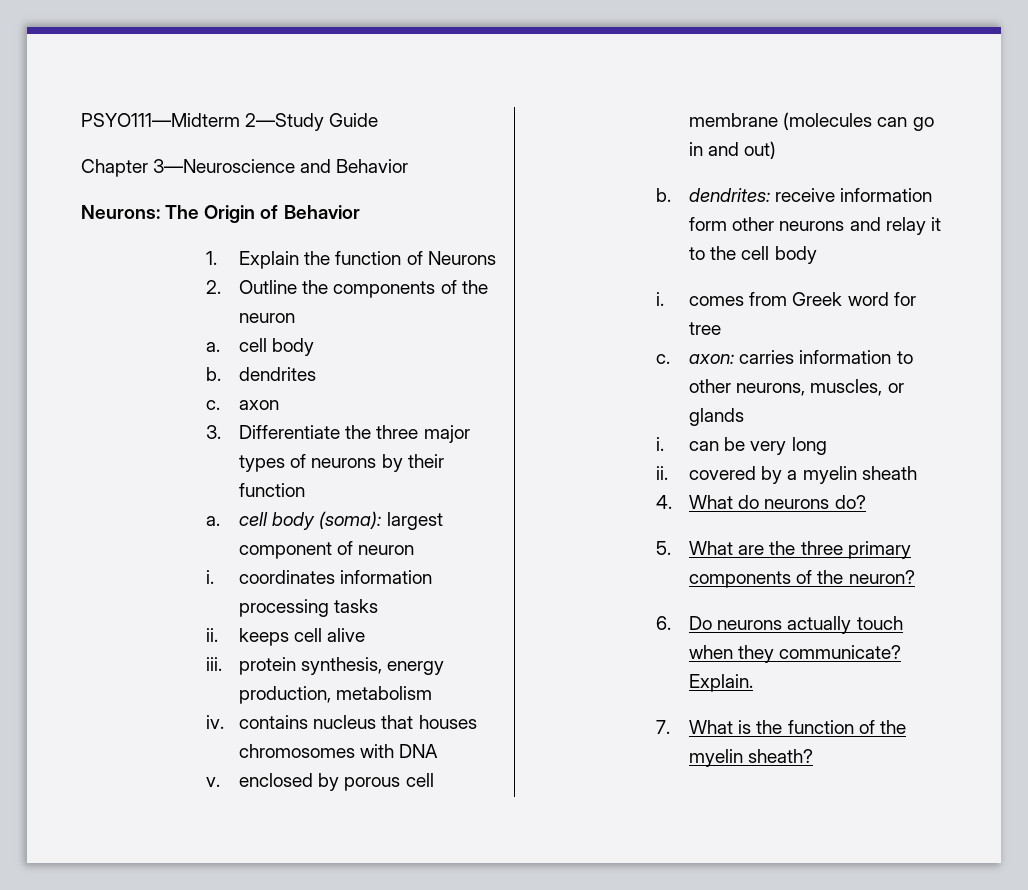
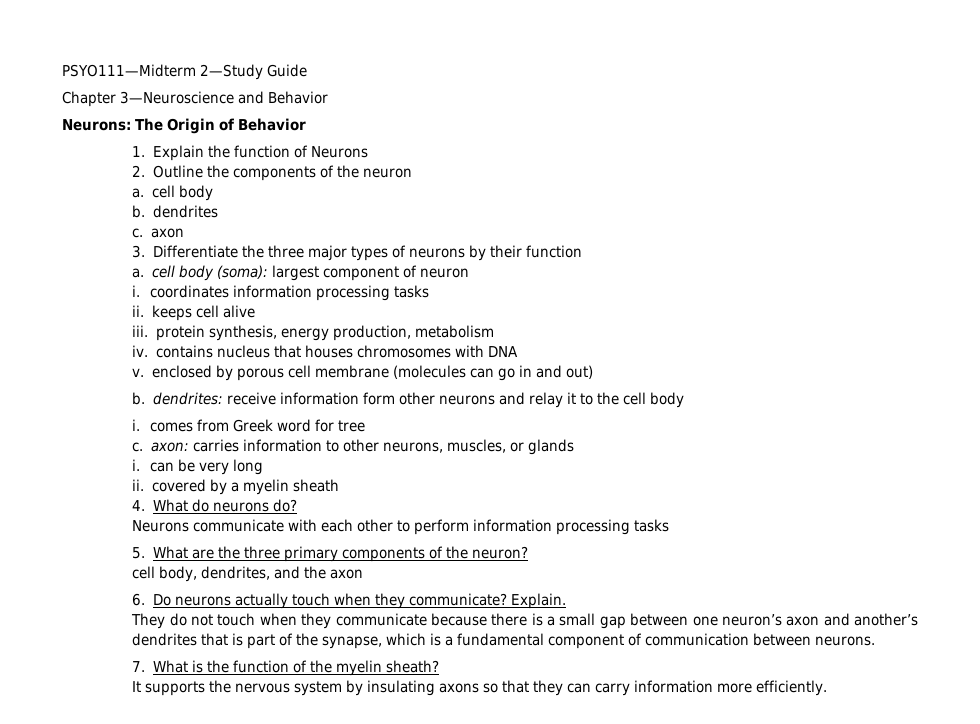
(866, 502) none -> [132,519,670,535] // Neurons communicate with each other to perform information processing tasks
(915, 577) none -> [132,566,364,582] // cell body, dendrites, and the axon
(754, 683) none -> [131,613,919,629] [132,633,876,649] // They do not touch when they communicate because there is a small gap between one neuron’s axon and another’s dendrites that is part of the synapse, which is a fundamental component of communication between neurons.
(814, 756) none -> [132,680,828,696] // It supports the nervous system by insulating axons so that they can carry information more efficiently.

